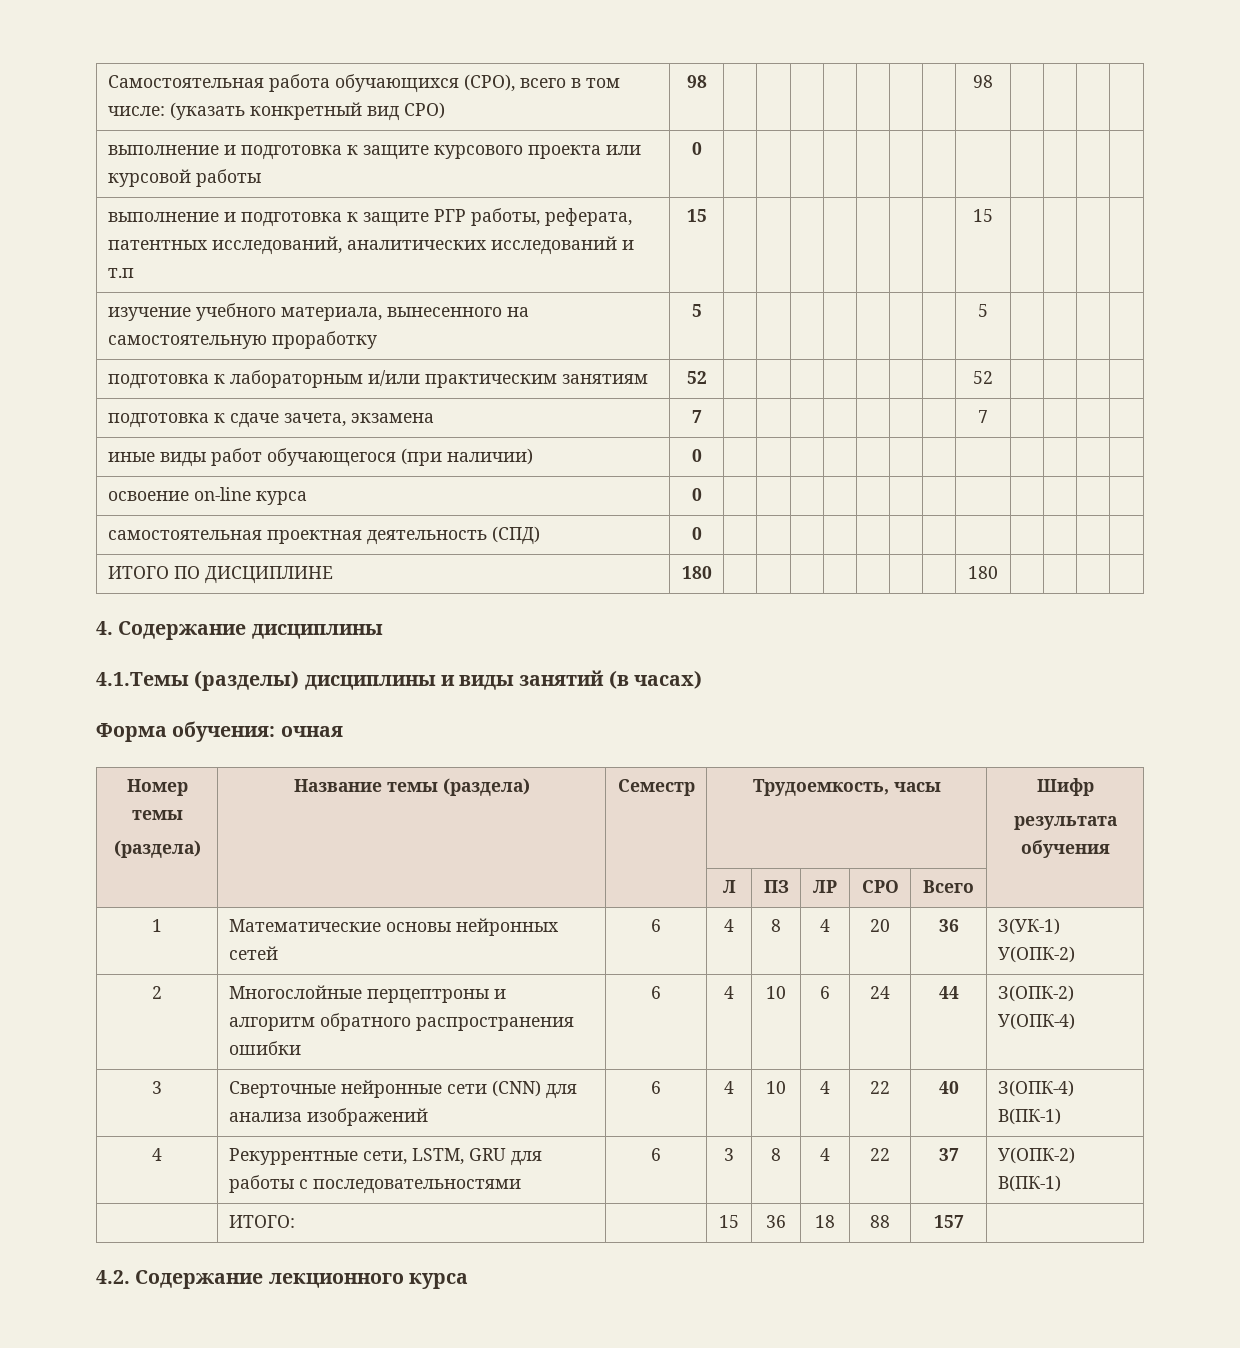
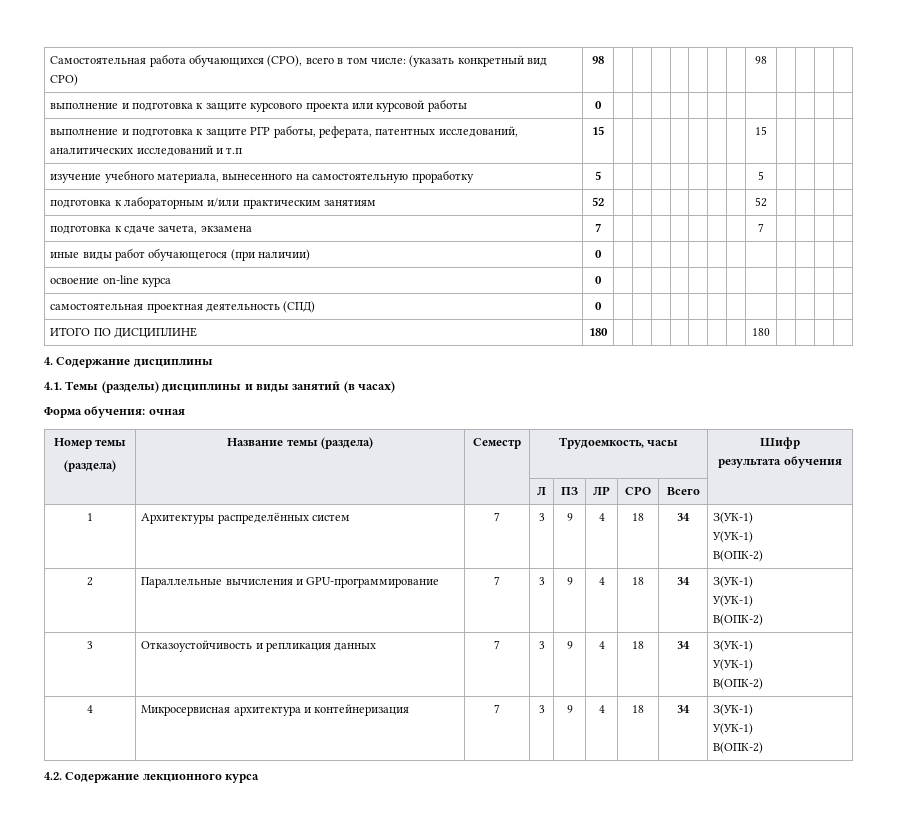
[96,672,189,686] 4.1.Темы -> [44,381,99,390] 4.1. Темы
[228,918,559,936] [228,946,278,960] [651,919,661,932] [724,919,734,932] [771,919,781,932] [820,919,830,932] [870,919,890,932] [938,919,959,932] [997,918,1060,935] [997,946,1075,963] [152,986,162,999] [228,985,506,1004] [228,1013,574,1031] [228,1041,301,1055] [651,986,661,999] [724,986,734,999] [766,986,786,999] [820,986,830,999] [870,986,890,999] [938,986,959,999] [997,985,1074,1002] [997,1013,1075,1030] [152,1081,162,1094] [228,1080,577,1099] [228,1108,428,1126] [651,1081,661,1094] [724,1081,734,1094] [766,1081,786,1094] [820,1081,830,1094] [870,1081,890,1094] [938,1081,959,1094] [997,1080,1074,1097] [997,1108,1061,1125] [152,1148,162,1161] [228,1148,542,1166] [228,1175,521,1194] [651,1148,661,1161] [724,1148,734,1161] [771,1148,781,1161] [820,1148,830,1161] [870,1148,890,1161] [938,1148,959,1161] [997,1147,1075,1164] [997,1175,1061,1192] [228,1215,295,1228] [719,1215,739,1228] [766,1215,786,1228] [815,1215,835,1228] [870,1215,890,1228] [933,1215,964,1228] Математические основы нейронных сетей | 6 | 4 | 8 | 4 | 20 | 36 | З(УК-1) У(ОПК-2) // 2 | Многослойные перцептроны и алгоритм обратного распространения ошибки | 6 | 4 | 10 | 6 | 24 | 44 | З(ОПК-2) У(ОПК-4) // 3 | Сверточные нейронные сети (CNN) для анализа изображений | 6 | 4 | 10 | 4 | 22 | 40 | З(ОПК-4) В(ПК-1) // 4 | Рекуррентные сети, LSTM, GRU для работы с последовательностями | 6 | 3 | 8 | 4 | 22 | 37 | У(ОПК-2) В(ПК-1) // | ИТОГО: | | 15 | 36 | 18 | 88 | 157 | -> [141,512,351,524] [494,512,500,521] [538,513,545,521] [566,513,573,521] [598,513,605,521] [632,513,644,521] [677,513,690,521] [713,512,754,524] [712,531,754,543] [713,550,764,562] [87,577,93,586] [141,577,440,588] [494,576,500,585] [538,577,545,585] [566,577,573,585] [598,577,605,585] [632,577,644,585] [677,577,690,585] [713,576,754,588] [712,595,754,607] [713,614,764,626] [87,641,93,649] [141,640,377,652] [494,640,500,649] [538,641,545,649] [566,641,573,649] [598,641,605,649] [632,641,644,649] [677,641,690,649] [713,640,754,652] [712,659,754,671] [713,678,764,690] [87,705,93,713] [141,704,410,716] [494,704,500,713] [538,705,545,713] [566,705,573,713] [598,705,605,713] [632,705,644,713] [677,705,690,713] [713,704,754,716] [712,723,754,735] [713,742,764,754] Архитектуры распределённых систем | 7 | 3 | 9 | 4 | 18 | 34 | З(УК-1) // У(УК-1) // В(ОПК-2) // 2 | Параллельные вычисления и GPU-программирование | 7 | 3 | 9 | 4 | 18 | 34 | З(УК-1) // У(УК-1) // В(ОПК-2) // 3 | Отказоустойчивость и репликация данных | 7 | 3 | 9 | 4 | 18 | 34 | З(УК-1) // У(УК-1) // В(ОПК-2) // 4 | Микросервисная архитектура и контейнеризация | 7 | 3 | 9 | 4 | 18 | 34 | З(УК-1) // У(УК-1) // В(ОПК-2)

